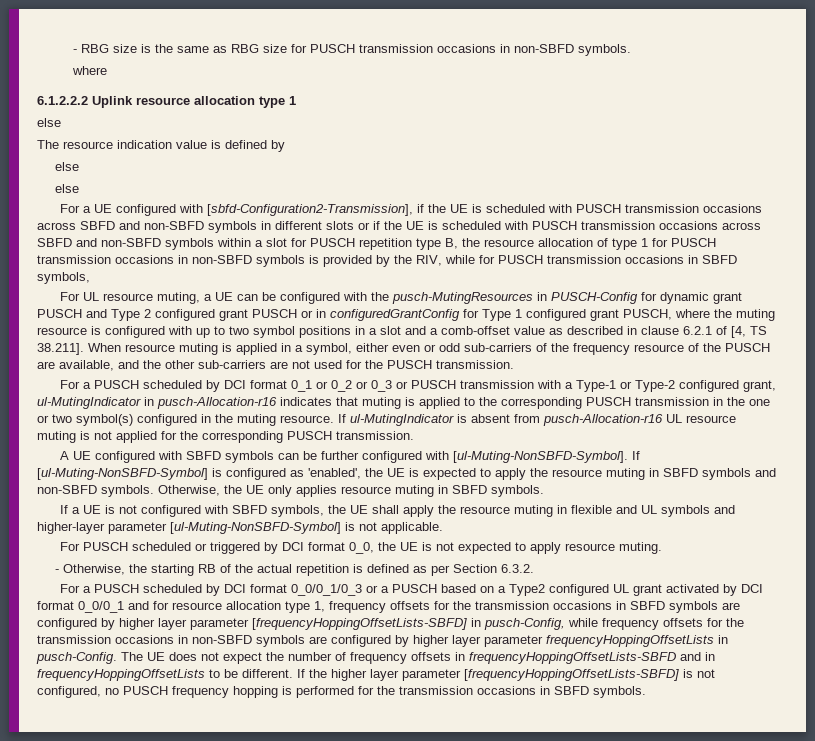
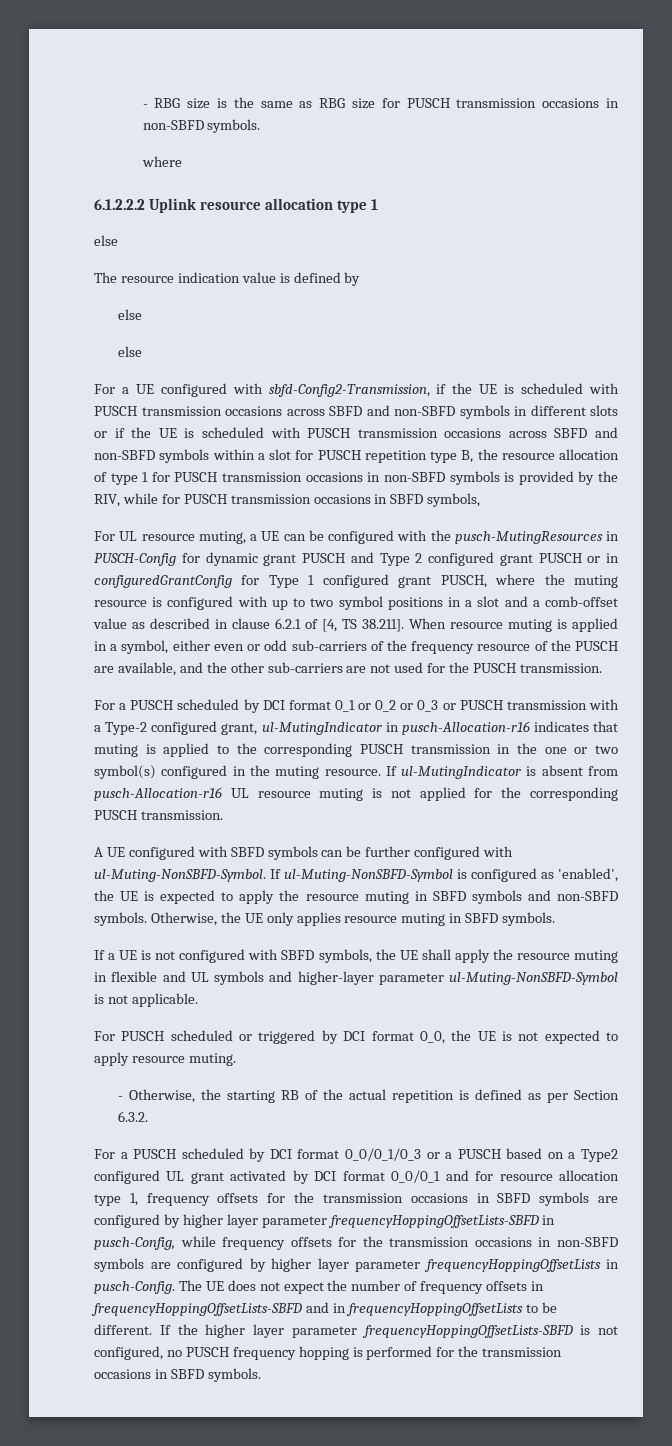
[206,204,413,216] [sbfd-Configuration2-Transmission], -> [268,384,430,397] sbfd-Config2-Transmission,
[575,380,632,392] Type-1 or -> (101, 728) none
[452,451,640,463] [37,468,208,480] [ul-Muting-NonSBFD-Symbol]. If [ul-Muting-NonSBFD-Symbol] -> [94,869,453,882] ul-Muting-NonSBFD-Symbol. If ul-Muting-NonSBFD-Symbol
[170,522,341,534] [ul-Muting-NonSBFD-Symbol] -> [449,972,618,985] ul-Muting-NonSBFD-Symbol
[252,618,467,630] [frequencyHoppingOffsetLists-SBFD] -> [327,1215,539,1228] frequencyHoppingOffsetLists-SBFD
[464,669,679,681] [frequencyHoppingOffsetLists-SBFD] -> [361,1325,573,1338] frequencyHoppingOffsetLists-SBFD

